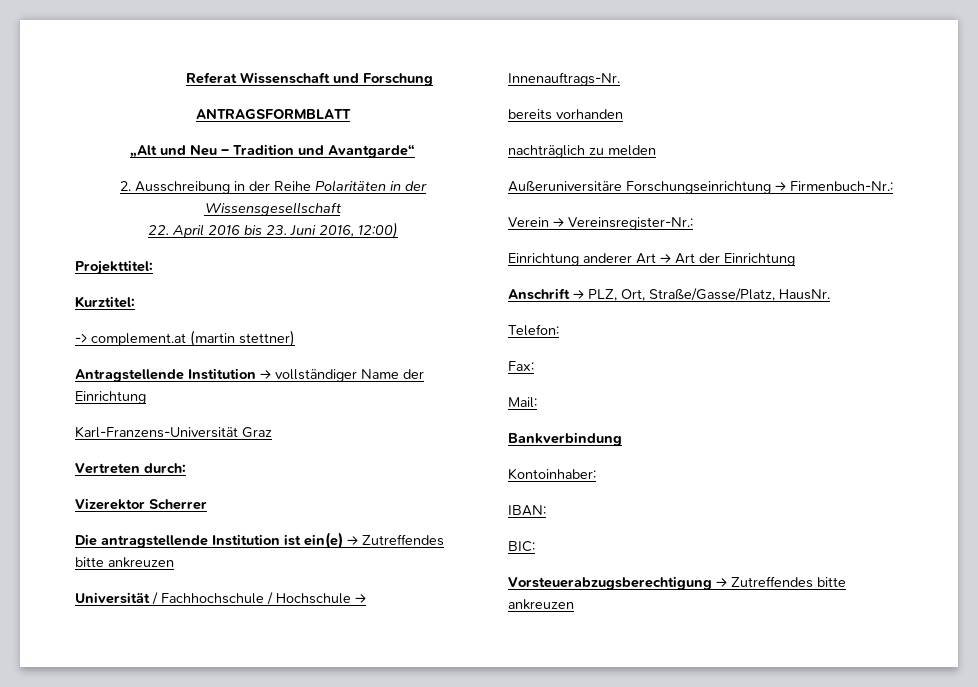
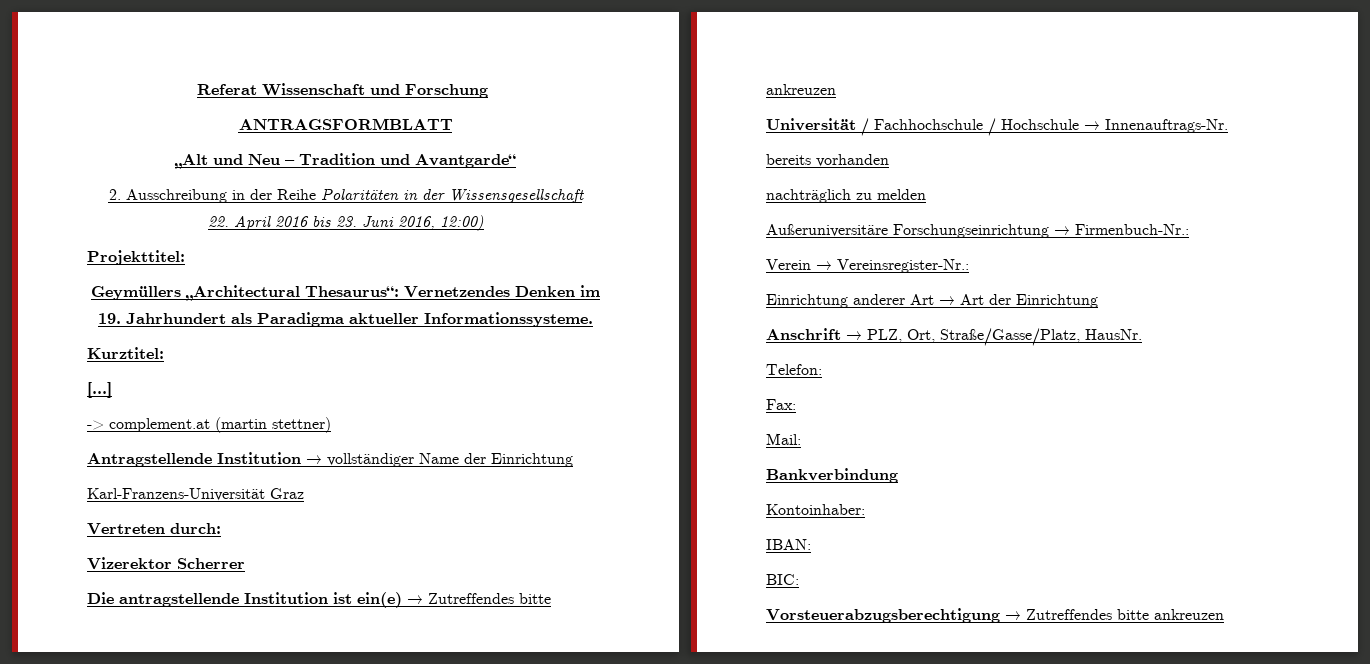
(153, 267) none -> [91,285,600,301] [98,312,593,327] // Geymüllers „Architectural Thesaurus“: Vernetzendes Denken im 19. Jahrhundert als Paradigma aktueller Informationssysteme.
(135, 302) none -> [87,382,112,398] // [...]

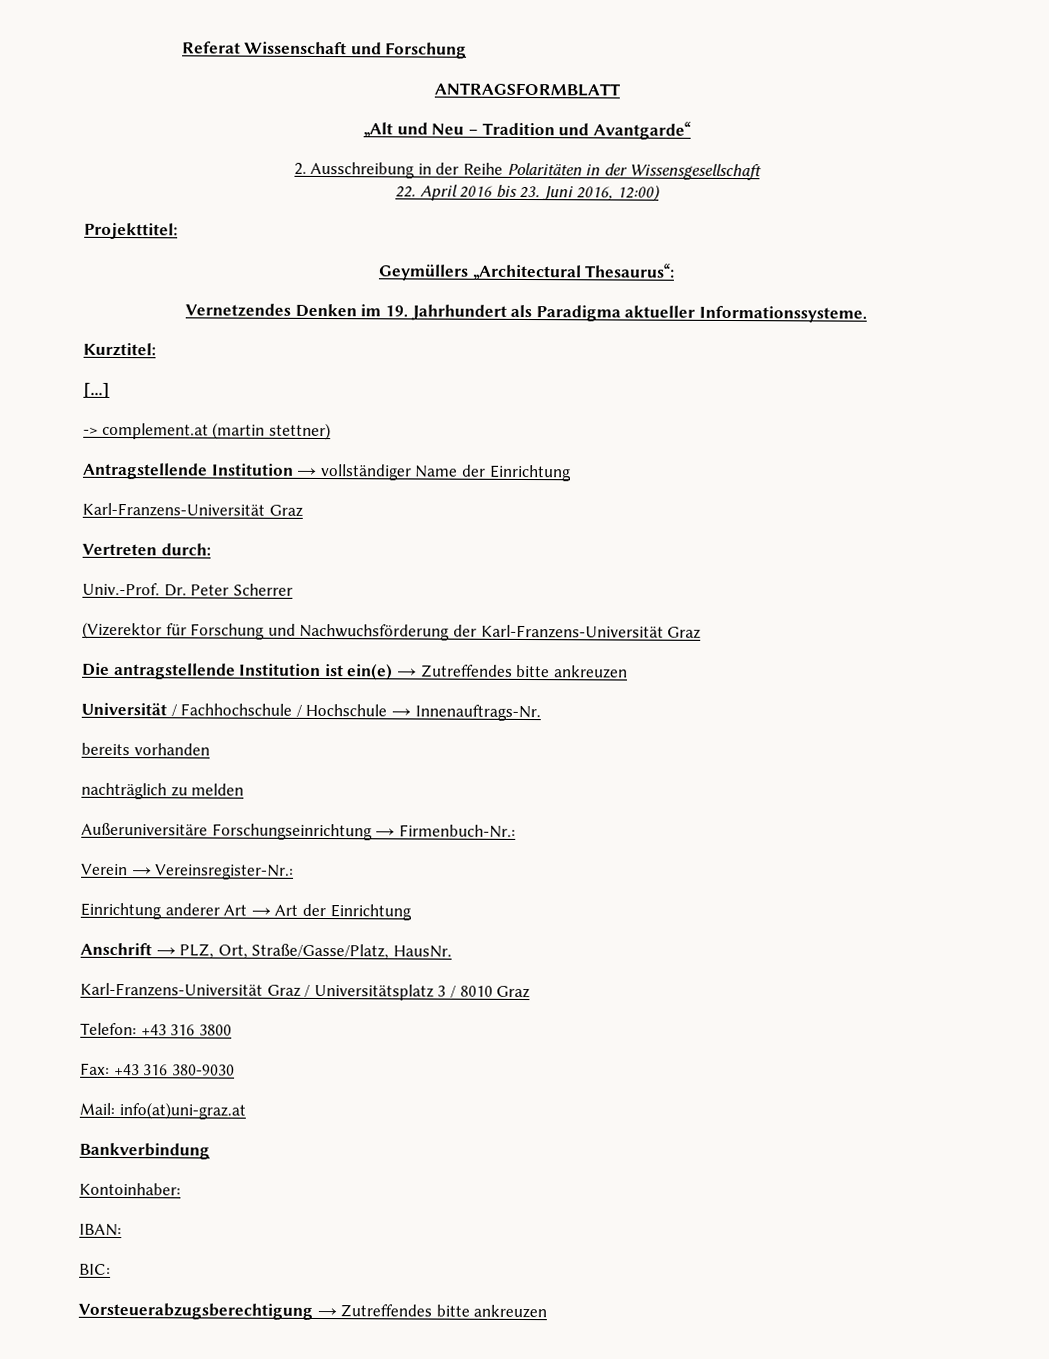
(399, 291) none -> (676, 270) //
[87,557,245,570] Vizerektor Scherrer -> [82,582,293,597] [82,621,702,641] Univ.-Prof. Dr. Peter Scherrer // (Vizerektor für Forschung und Nachwuchsförderung der Karl-Franzens-Universität Graz
[766,364,822,375] [766,399,796,410] Telefon: // Fax: -> [80,982,531,1001] [80,1022,232,1036] [80,1062,235,1076] Karl-Franzens-Universität Graz / Universitätsplatz 3 / 8010 Graz // Telefon: +43 316 3800 // Fax: +43 316 380-9030
(801, 439) none -> [118,1102,246,1120] info(at)uni-graz.at

